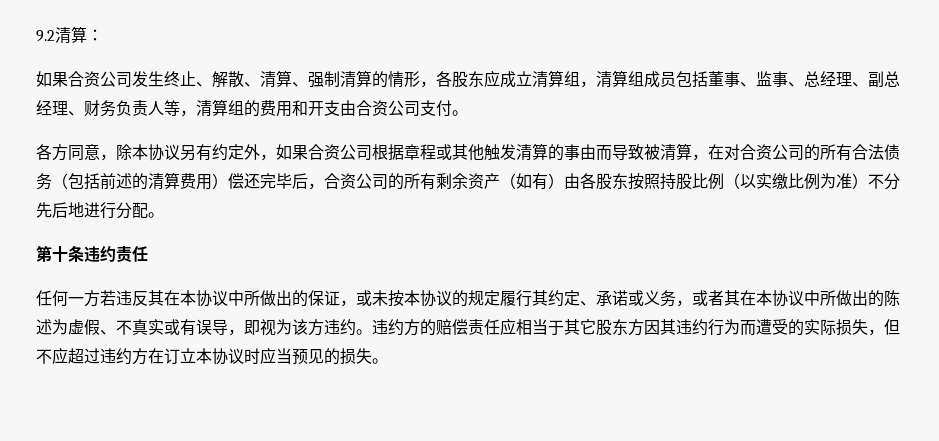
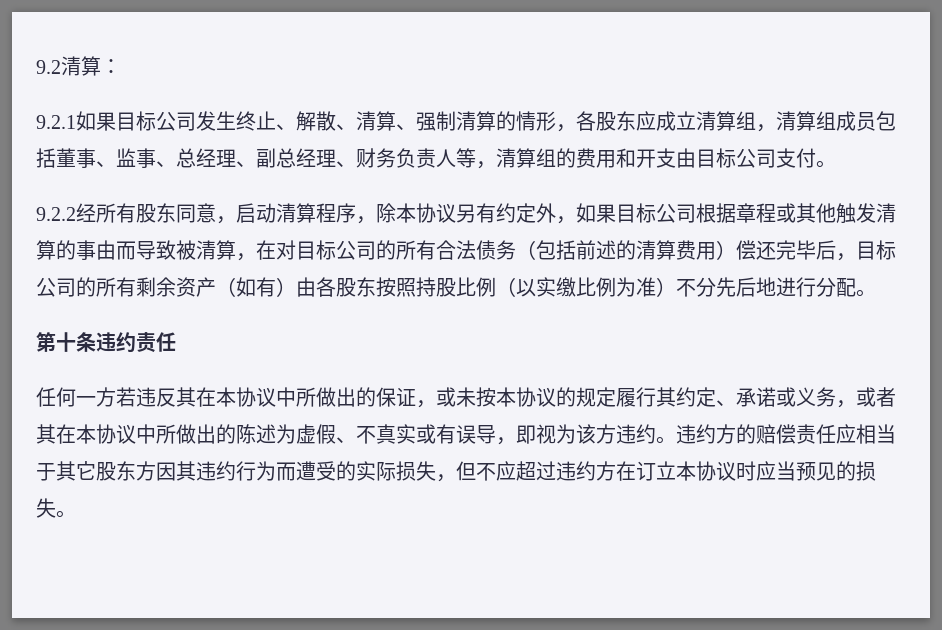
[36,71,100,87] 如果合资 -> [36,111,156,131] 9.2.1如果目标
[356,100,388,116] 合资 -> [696,148,736,168] 目标
[36,144,100,161] 各方同意 -> [36,203,356,224] 9.2.2经所有股东同意，启动清算程序
[308,144,340,160] 合资 -> [616,203,656,223] 目标
[740,144,772,160] 合资 -> [296,240,336,260] 目标
[324,173,356,189] 合资 -> [856,240,896,260] 目标

